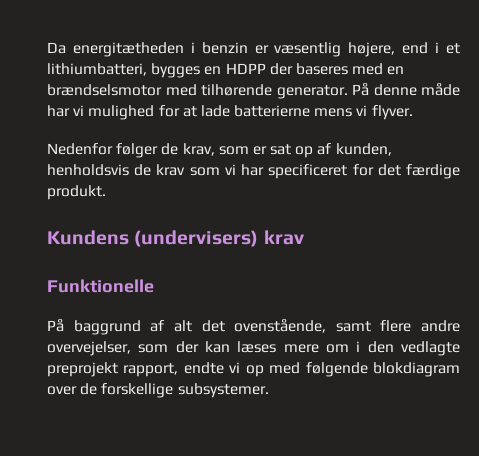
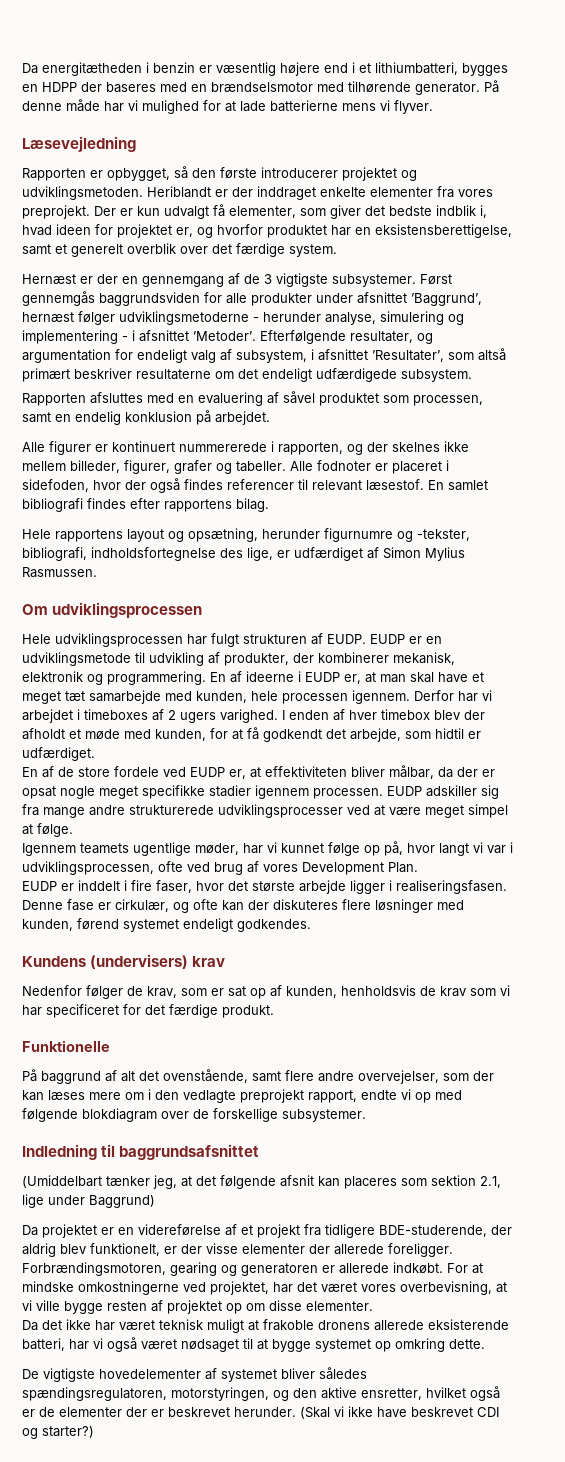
[348,42,396,57] højere, -> [280,62,320,76] højere
(413, 112) none -> [22,136,136,152] [22,166,417,181] [22,186,493,200] [22,204,487,219] [22,224,512,238] [22,243,337,257] [22,273,452,287] [22,291,482,306] [22,311,464,325] [22,330,433,344] [22,348,506,363] [22,368,472,382] [22,391,483,406] [22,410,270,425] [22,441,469,455] [22,460,449,474] [22,478,488,493] [22,498,269,512] [22,528,470,542] [22,547,465,561] [22,567,97,578] [22,602,203,618] [22,633,442,647] [22,652,455,666] [22,671,484,685] [22,690,492,704] [22,709,485,723] [22,727,481,742] [22,747,95,761] [22,765,495,779] [22,785,499,799] [22,804,508,818] [22,823,73,837] [22,841,513,856] [22,861,418,875] [22,880,507,894] [22,899,464,913] [22,918,311,932] [22,954,226,969] // Læsevejledning // Rapporten er opbygget, så den første introducerer projektet og udviklingsmetoden. Heriblandt er der inddraget enkelte elementer fra vores preprojekt. Der er kun udvalgt få elementer, som giver det bedste indblik i, hvad ideen for projektet er, og hvorfor produktet har en eksistensberettigelse, samt et generelt overblik over det færdige system. // Hernæst er der en gennemgang af de 3 vigtigste subsystemer. Først gennemgås baggrundsviden for alle produkter under afsnittet ’Baggrund’, hernæst følger udviklingsmetoderne - herunder analyse, simulering og implementering - i afsnittet ’Metoder’. Efterfølgende resultater, og argumentation for endeligt valg af subsystem, i afsnittet ’Resultater’, som altså primært beskriver resultaterne om det endeligt udfærdigede subsystem. // Rapporten afsluttes med en evaluering af såvel produktet som processen, samt en endelig konklusion på arbejdet. // Alle figurer er kontinuert nummererede i rapporten, og der skelnes ikke mellem billeder, figurer, grafer og tabeller. Alle fodnoter er placeret i sidefoden, hvor der også findes referencer til relevant læsestof. En samlet bibliografi findes efter rapportens bilag. // Hele rapportens layout og opsætning, herunder figurnumre og -tekster, bibliografi, indholdsfortegnelse des lige, er udfærdiget af Simon Mylius Rasmussen. // Om udviklingsprocessen // Hele udviklingsprocessen har fulgt strukturen af EUDP. EUDP er en udviklingsmetode til udvikling af produkter, der kombinerer mekanisk, elektronik og programmering. En af ideerne i EUDP er, at man skal have et meget tæt samarbejde med kunden, hele processen igennem. Derfor har vi arbejdet i timeboxes af 2 ugers varighed. I enden af hver timebox blev der afholdt et møde med kunden, for at få godkendt det arbejde, som hidtil er udfærdiget. // En af de store fordele ved EUDP er, at effektiviteten bliver målbar, da der er opsat nogle meget specifikke stadier igennem processen. EUDP adskiller sig fra mange andre strukturerede udviklingsprocesser ved at være meget simpel at følge. // Igennem teamets ugentlige møder, har vi kunnet følge op på, hvor langt vi var i udviklingsprocessen, ofte ved brug af vores Development Plan. // EUDP er inddelt i fire faser, hvor det største arbejde ligger i realiseringsfasen. Denne fase er cirkulær, og ofte kan der diskuteres flere løsninger med kunden, førend systemet endeligt godkendes. // Kundens (undervisers) krav
[47,230,304,247] // Kundens (undervisers) krav -> (274, 1011) none
(269, 390) none -> [22,1144,260,1160] [22,1175,501,1189] [22,1194,155,1208] [22,1224,512,1238] [22,1243,453,1257] [22,1262,483,1276] [22,1281,507,1295] [22,1300,373,1314] [22,1319,509,1333] [22,1337,485,1352] [22,1367,367,1382] [22,1386,500,1401] [22,1406,499,1419] [22,1426,94,1439] // Indledning til baggrundsafsnittet // (Umiddelbart tænker jeg, at det følgende afsnit kan placeres som sektion 2.1, lige under Baggrund) // Da projektet er en videreførelse af et projekt fra tidligere BDE-studerende, der aldrig blev funktionelt, er der visse elementer der allerede foreligger. Forbrændingsmotoren, gearing og generatoren er allerede indkøbt. For at mindske omkostningerne ved projektet, har det været vores overbevisning, at vi ville bygge resten af projektet op om disse elementer. // Da det ikke har været teknisk muligt at frakoble dronens allerede eksisterende batteri, har vi også været nødsaget til at bygge systemet op omkring dette. // De vigtigste hovedelementer af systemet bliver således spændingsregulatoren, motorstyringen, og den aktive ensretter, hvilket også er de elementer der er beskrevet herunder. (Skal vi ikke have beskrevet CDI og starter?)

